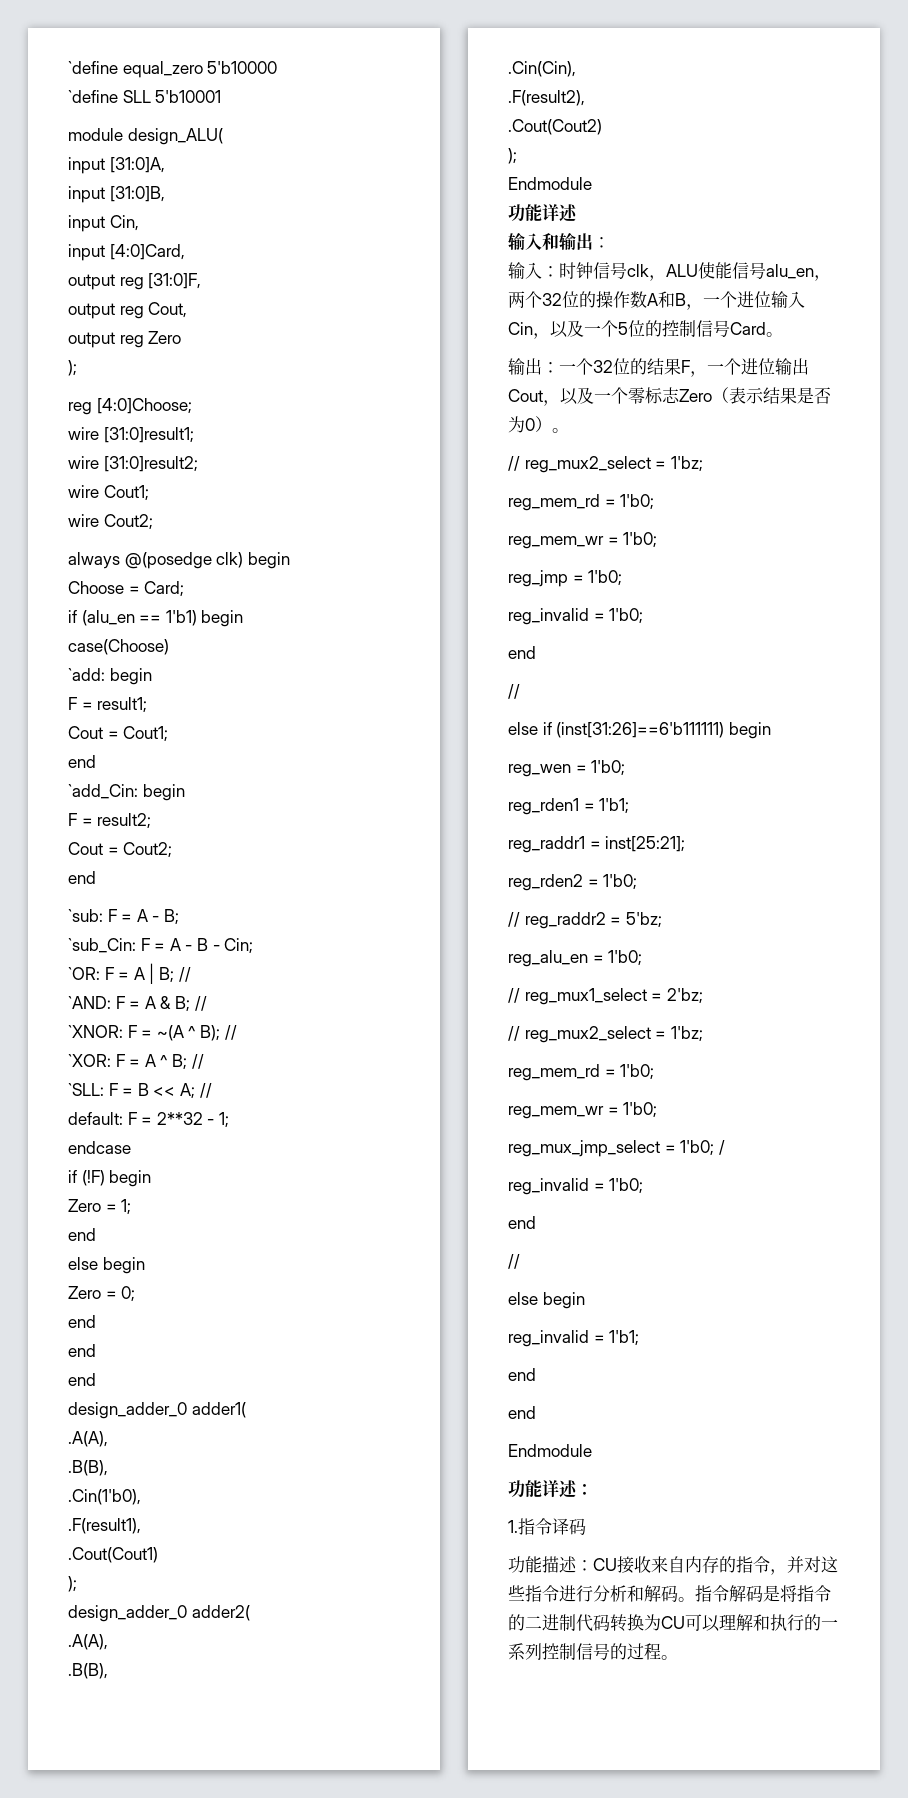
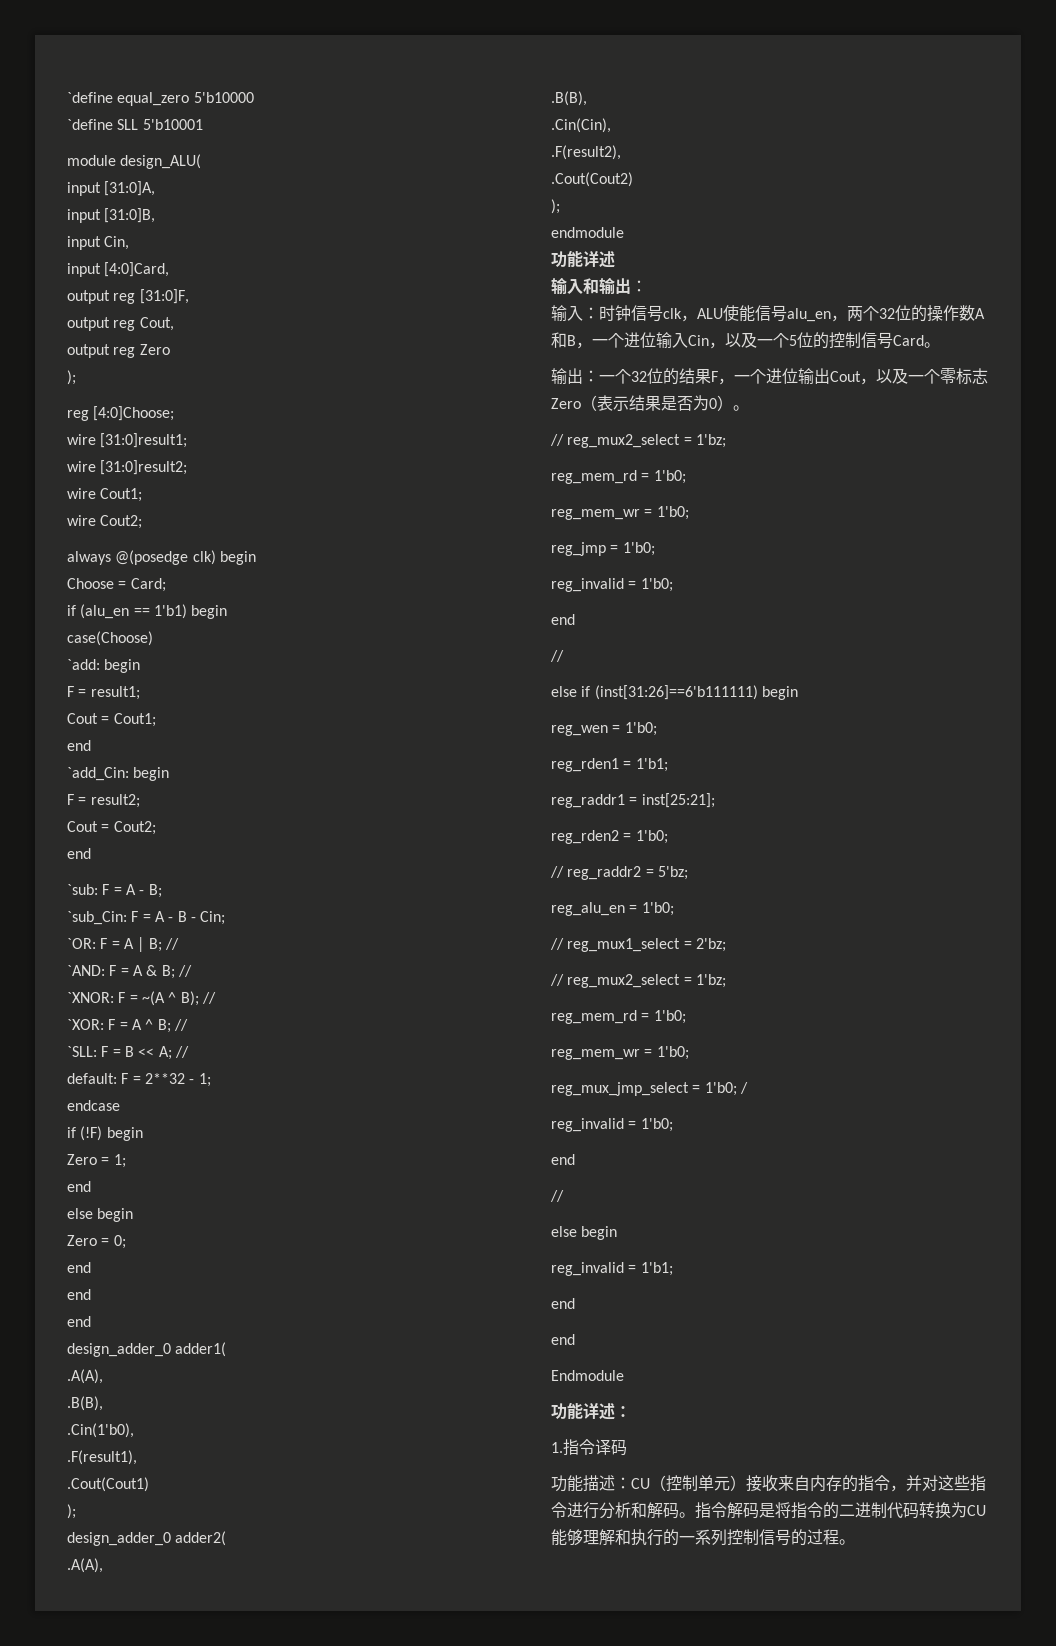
[508,177,592,190] Endmodule -> [551,227,624,238] endmodule
(617, 1564) none -> [650,1475,746,1492] （控制单元）
[685,1614,720,1632] 可以 -> [551,1529,583,1546] 能够

